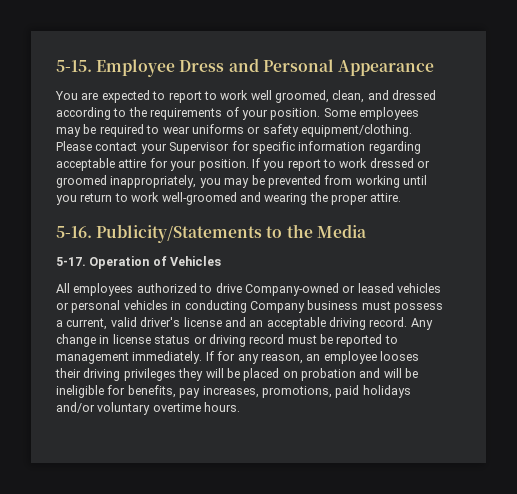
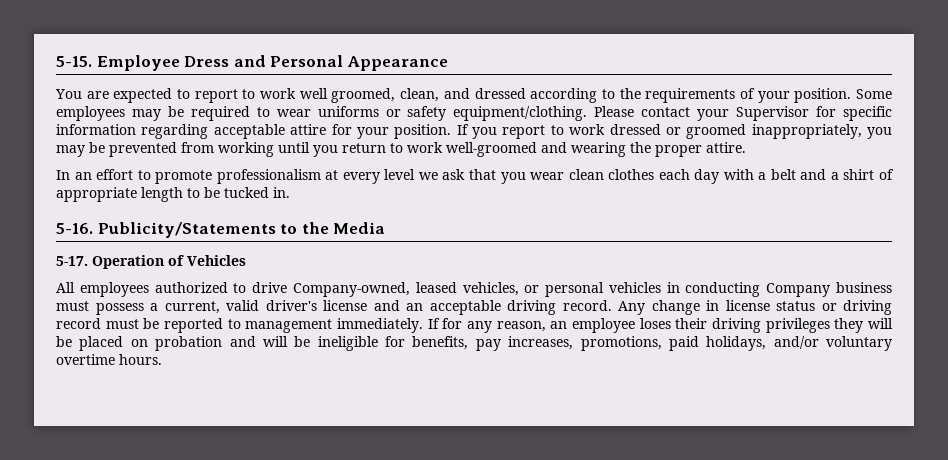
(402, 197) none -> [56,169,894,184] [56,187,290,202] // In an effort to promote professionalism at every level we ask that you wear clean clothes each day with a belt and a shirt of appropriate length to be tucked in.
[244,283,441,296] Company-owned or leased vehicles -> [292,282,519,297] Company-owned, leased vehicles,
[380,351,419,361] looses -> [639,318,671,329] loses
[362,385,411,398] holidays -> [706,336,767,351] holidays,

